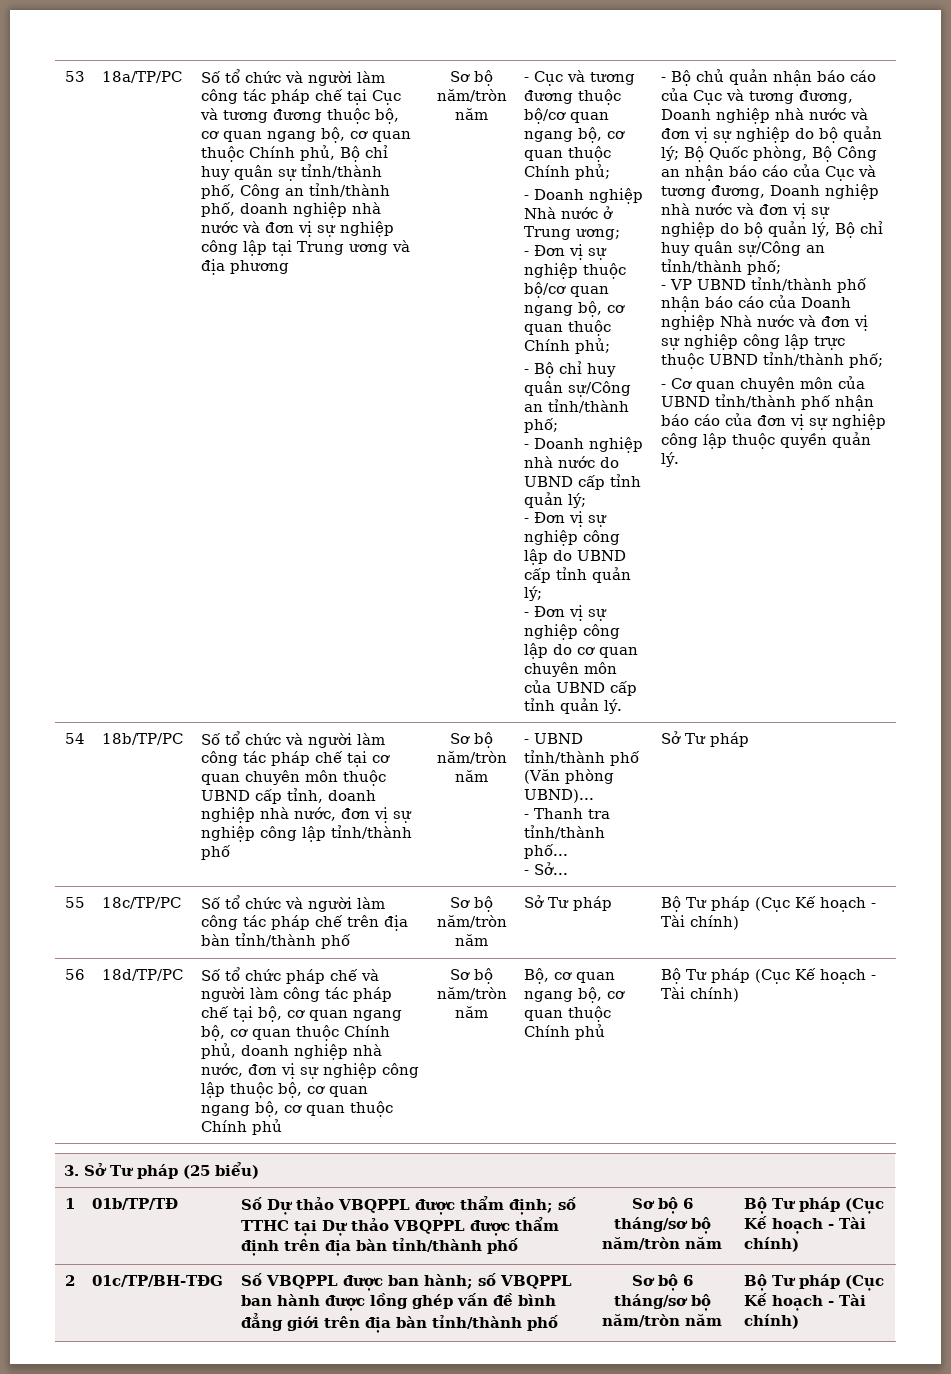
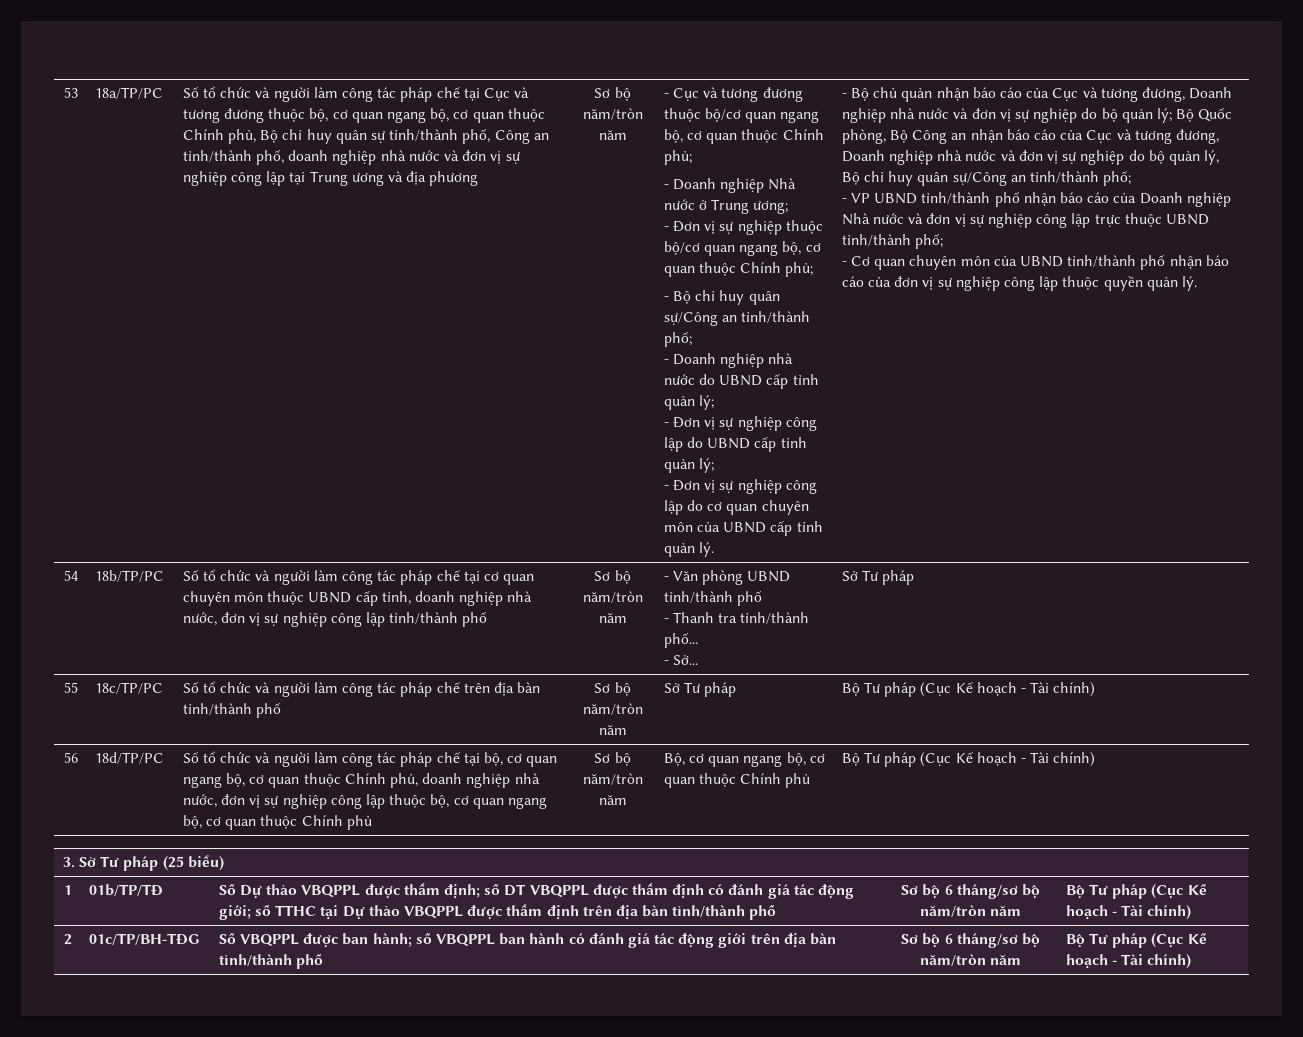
[533,733,583,744] [523,750,640,766] [523,769,614,784] [523,789,594,803] UBND tỉnh/thành phố (Văn phòng UBND)... -> [673,570,791,585] [663,590,763,606] Văn phòng UBND tỉnh/thành phố
[285,969,358,984] pháp chế -> (252, 757) none
(576, 1203) none -> [504,883,854,899] [218,905,272,920] DT VBQPPL được thẩm định có đánh giá tác động giới; số
[324,1293,556,1311] [240,1313,283,1331] được lồng ghép vấn đề bình đẳng -> [568,933,715,948] có đánh giá tác động

